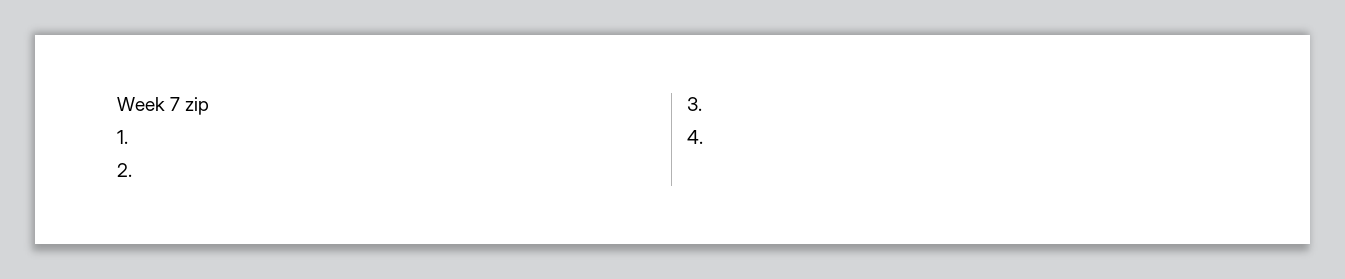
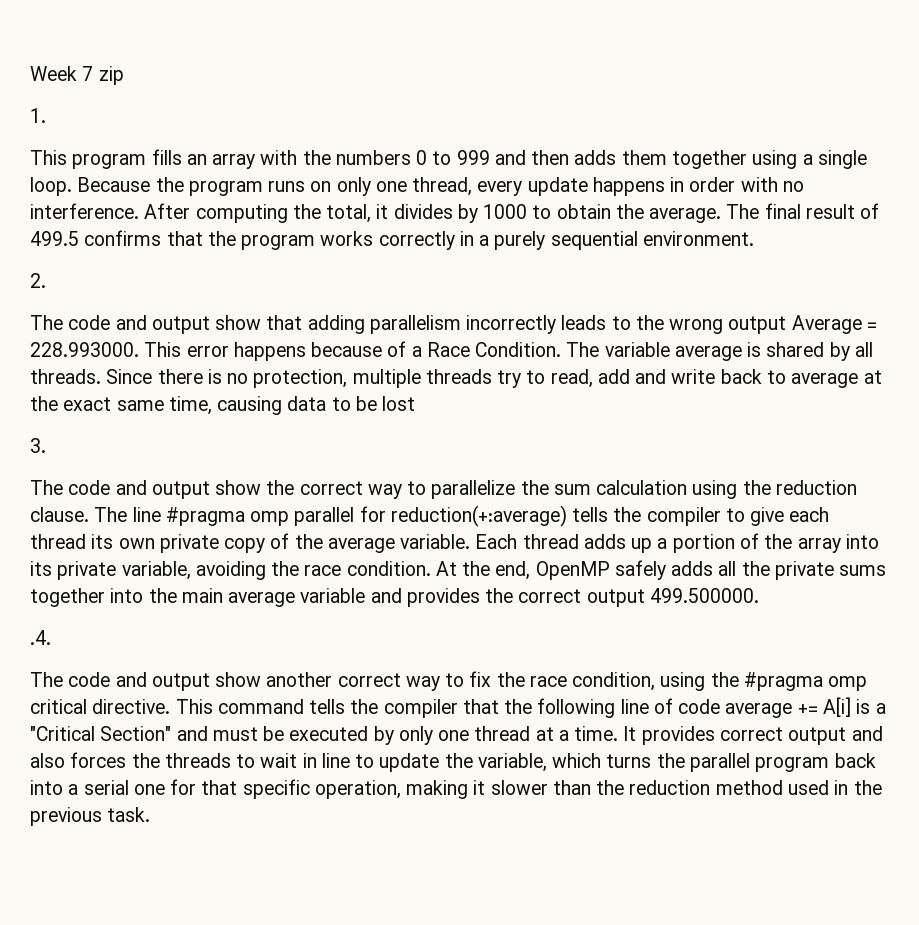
[117,163,132,177] [687,97,702,111] [687,130,703,144] 2. // 3. // 4. -> [30,149,867,169] [30,177,804,196] [30,203,880,223] [30,230,754,250] [30,273,46,288] [30,315,877,334] [30,341,873,361] [30,369,882,388] [30,396,416,415] [30,438,46,453] [30,480,857,499] [30,505,830,527] [30,533,879,553] [30,560,887,580] [30,588,759,607] [30,630,51,645] [30,671,868,691] [30,697,886,718] [30,726,883,745] [30,752,876,772] [30,779,882,799] [30,807,151,826] This program fills an array with the numbers 0 to 999 and then adds them together using a single loop. Because the program runs on only one thread, every update happens in order with no interference. After computing the total, it divides by 1000 to obtain the average. The final result of 499.5 confirms that the program works correctly in a purely sequential environment. // 2. // The code and output show that adding parallelism incorrectly leads to the wrong output Average = 228.993000. This error happens because of a Race Condition. The variable average is shared by all threads. Since there is no protection, multiple threads try to read, add and write back to average at the exact same time, causing data to be lost // 3. // The code and output show the correct way to parallelize the sum calculation using the reduction clause. The line #pragma omp parallel for reduction(+:average) tells the compiler to give each thread its own private copy of the average variable. Each thread adds up a portion of the array into its private variable, avoiding the race condition. At the end, OpenMP safely adds all the private sums together into the main average variable and provides the correct output 499.500000. // .4. // The code and output show another correct way to fix the race condition, using the #pragma omp critical directive. This command tells the compiler that the following line of code average += A[i] is a "Critical Section" and must be executed by only one thread at a time. It provides correct output and also forces the threads to wait in line to update the variable, which turns the parallel program back into a serial one for that specific operation, making it slower than the reduction method used in the previous task.

